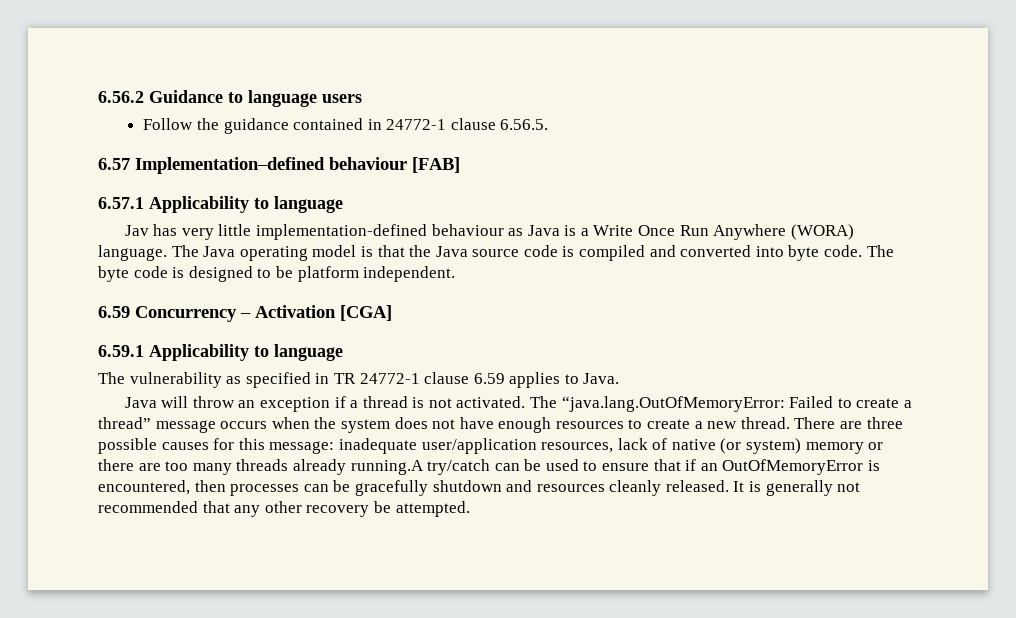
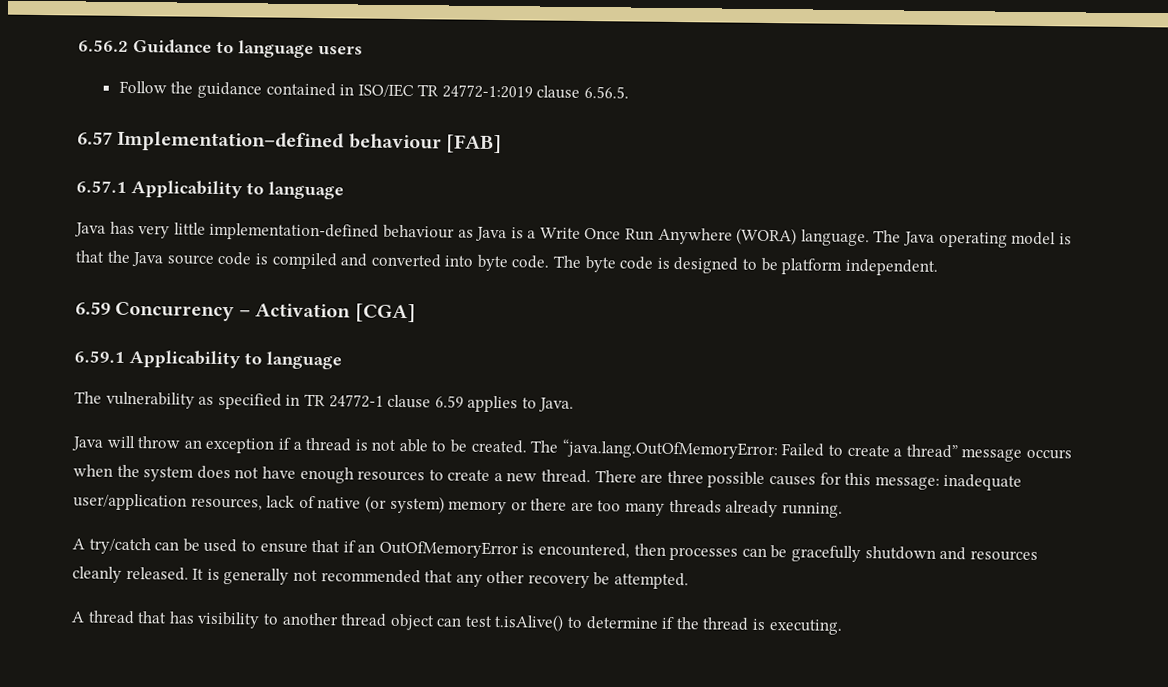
[386,119,447,130] 24772-1 -> [357,83,533,99] ISO/IEC TR 24772-1:2019
[124,225,149,236] Jav -> [74,222,106,237] Java
[456,396,526,408] activated. -> [398,438,527,454] able to be created.
[350,460,424,475] running.A -> [781,502,843,518] [72,538,85,550] running. // A
(470, 509) none -> [71,610,842,635] // A thread that has visibility to another thread object can test t.isAlive() to determine if the thread is executing.

